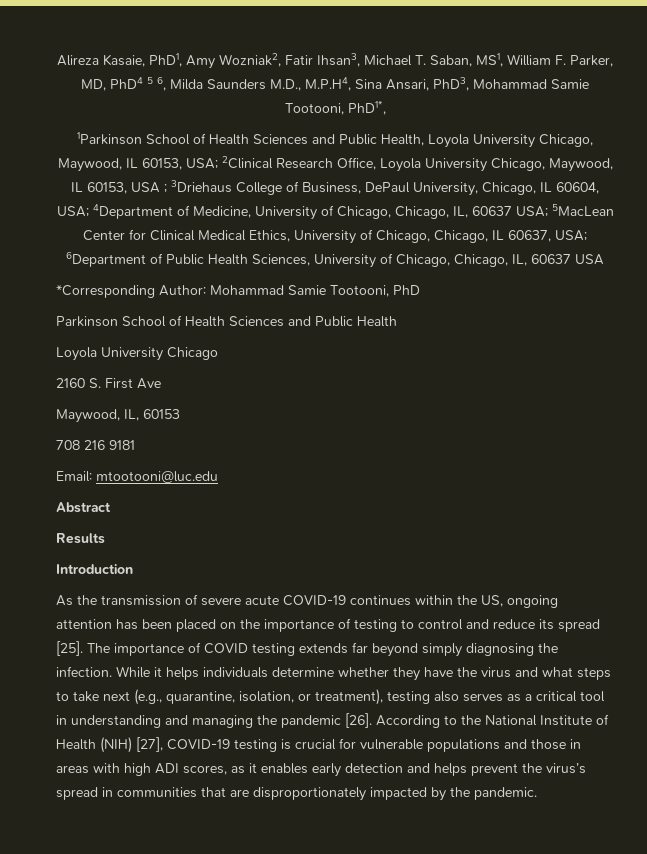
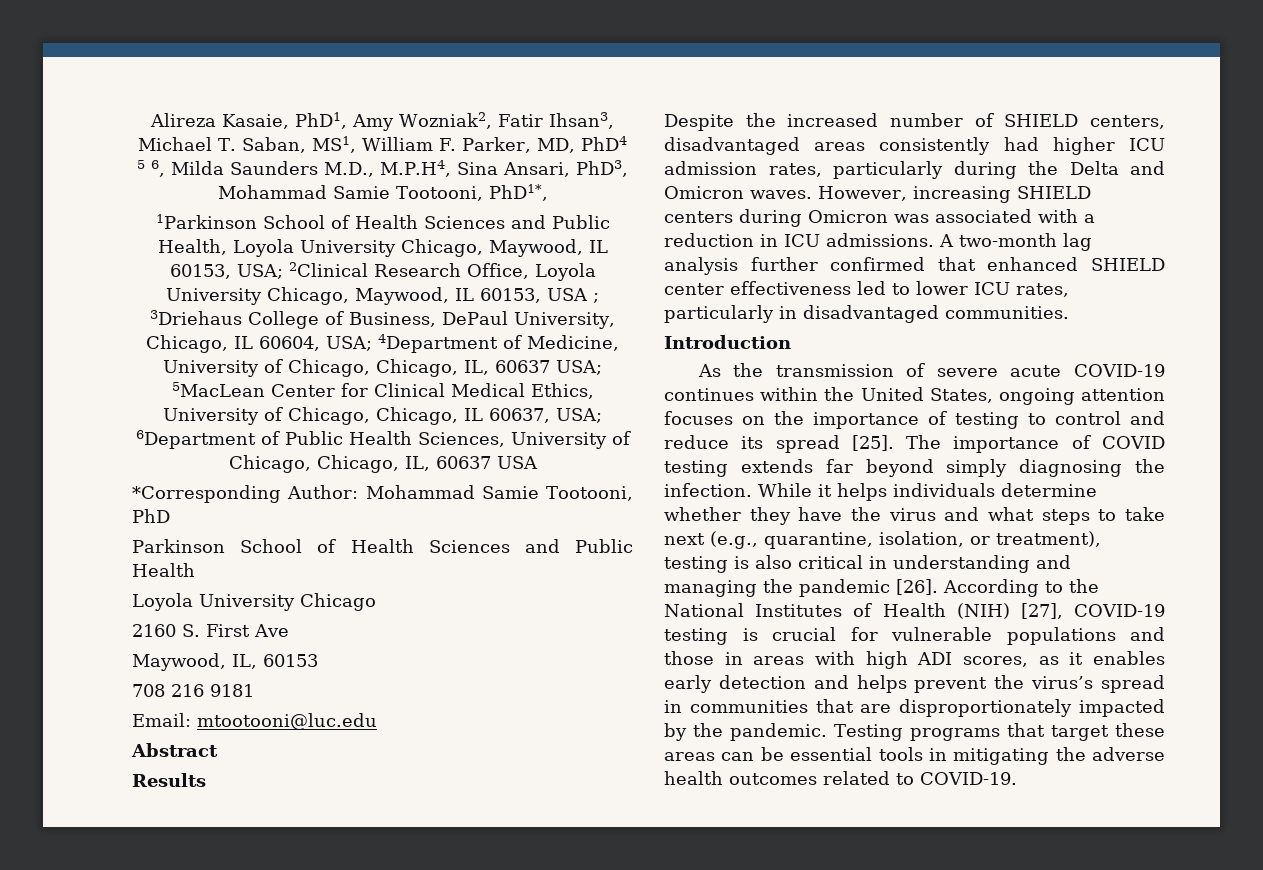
(105, 538) none -> [664,113,1165,131] [664,137,1165,155] [664,161,1165,179] [664,186,1091,203] [664,209,1095,227] [664,233,1092,251] [664,257,1165,275] [664,281,1069,297] [664,305,1069,323] // Despite the increased number of SHIELD centers, disadvantaged areas consistently had higher ICU admission rates, particularly during the Delta and Omicron waves. However, increasing SHIELD centers during Omicron was associated with a reduction in ICU admissions. A two-month lag analysis further confirmed that enhanced SHIELD center effectiveness led to lower ICU rates, particularly in disadvantaged communities.
[481,595,558,608] [56,619,216,632] US, ongoing attention has been placed -> [860,387,1165,405] [664,411,733,425] United States, ongoing attention focuses
[434,691,605,702] also serves as a critical tool -> [734,555,863,569] is also critical
[540,715,592,726] Institute -> [755,604,843,617] Institutes
(537, 793) none -> [834,723,1165,741] [664,747,1165,765] [664,771,1017,785] Testing programs that target these areas can be essential tools in mitigating the adverse health outcomes related to COVID-19.

